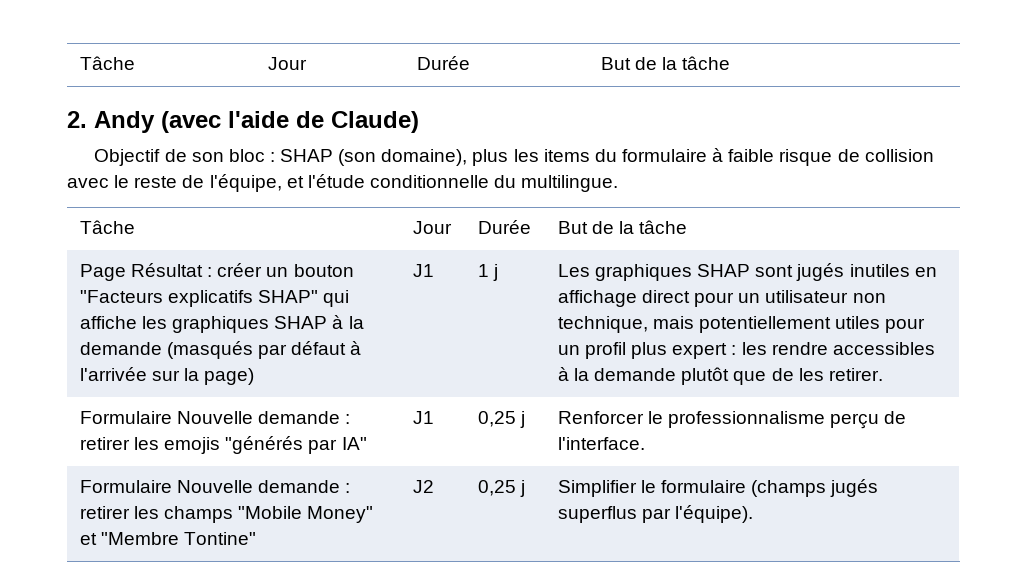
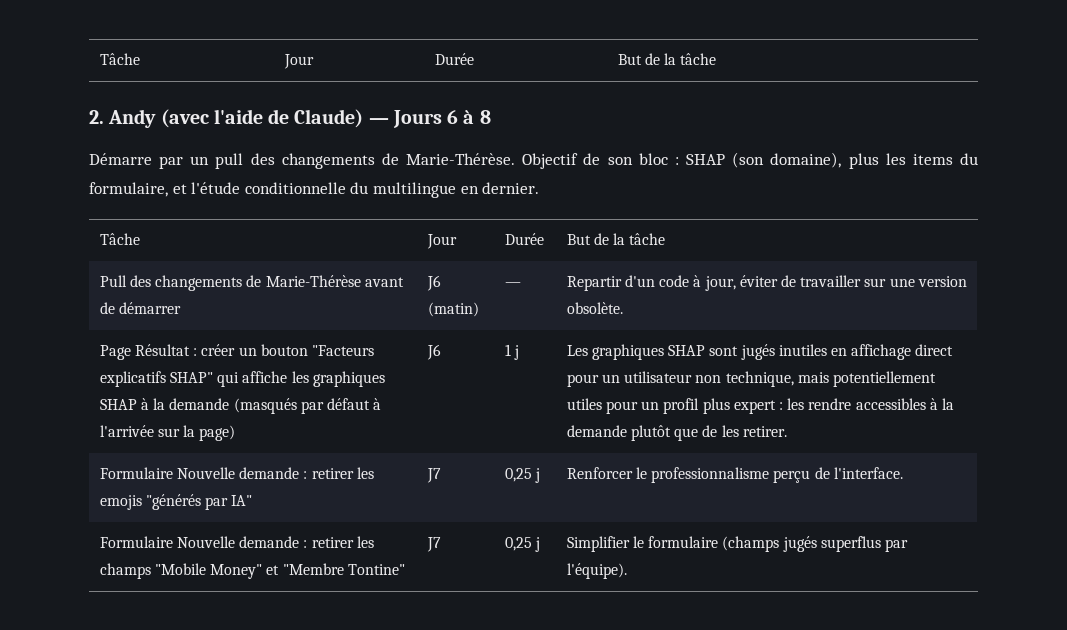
(419, 122) // -> [368,110,491,128] [89,153,516,169] — Jours 6 à 8 // Démarre par un pull des changements de Marie-Thérèse.
[621,148,934,166] [67,174,282,192] formulaire à faible risque de collision avec le reste de l'équipe, -> [89,182,168,197] formulaire,
[521,175,619,192] [79,220,135,234] [412,221,452,234] [477,220,531,234] [557,220,688,234] multilingue. // Tâche | Jour | Durée | But de la tâche -> [372,182,540,198] [99,233,140,245] [426,234,457,249] [504,233,544,245] [566,233,666,245] [99,275,404,291] [99,302,182,314] [426,275,441,291] [427,302,479,317] [504,282,521,287] [566,275,967,291] [566,302,623,314] multilingue en dernier. // Tâche | Jour | Durée | But de la tâche // Pull des changements de Marie-Thérèse avant de démarrer | J6 (matin) | — | Repartir d'un code à jour, éviter de travailler sur une version obsolète.
[412,264,434,277] J1 -> [426,344,441,360] J6
[412,411,434,424] J1 -> [426,468,441,483] J7
[412,480,434,493] J2 -> [426,537,441,552] J7

